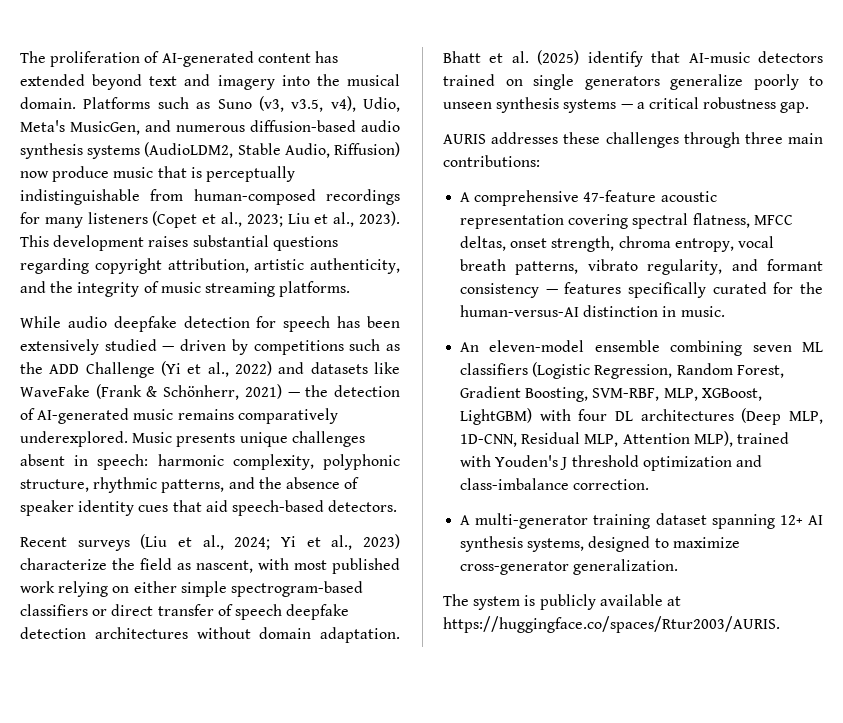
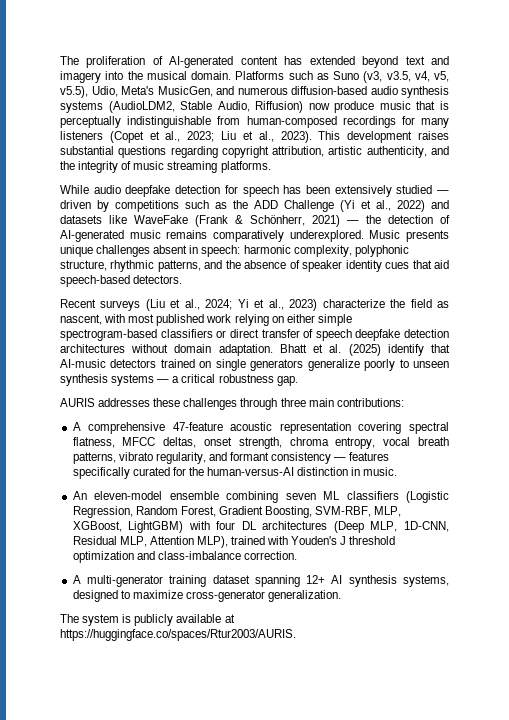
[330,96,356,112] v4), -> [414,71,449,82] [60,86,88,98] v4, v5, v5.5),

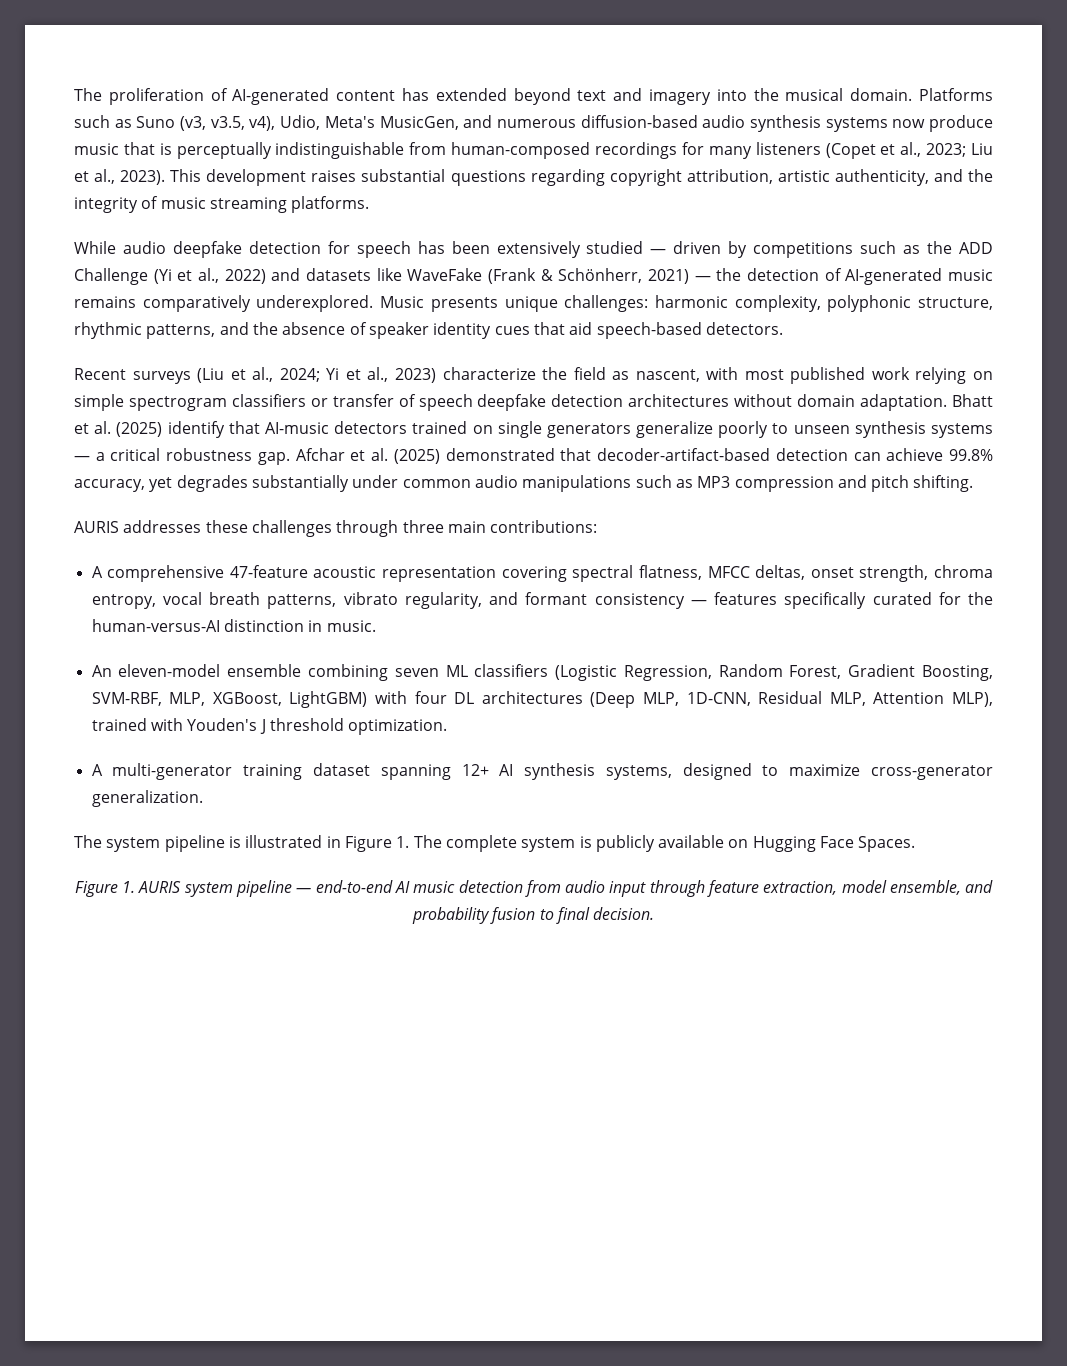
[414,71,449,82] [60,86,88,98] v4, v5, v5.5), -> [249,116,276,131] v4),
[108,101,304,113] (AudioLDM2, Stable Audio, Riffusion) -> (888, 124) none
[96,245,241,257] challenges absent in speech: -> [564,295,649,312] challenges:
[286,314,352,326] [60,329,157,341] either simple spectrogram-based -> [74,394,227,411] simple spectrogram
[229,329,259,338] direct -> (328, 402) none
(298, 381) none -> [295,448,994,464] [74,475,974,492] Afchar et al. (2025) demonstrated that decoder-artifact-based detection can achieve 99.8% accuracy, yet degrades substantially under common audio manipulations such as MP3 compression and pitch shifting.
[72,551,297,563] optimization and class-imbalance correction. -> [348,719,448,735] optimization.
[122,614,235,626] [60,629,296,641] is publicly available at https://huggingface.co/spaces/Rtur2003/AURIS. -> [164,835,916,852] [74,880,994,897] [411,907,655,924] pipeline is illustrated in Figure 1. The complete system is publicly available on Hugging Face Spaces. // Figure 1. AURIS system pipeline — end-to-end AI music detection from audio input through feature extraction, model ensemble, and probability fusion to final decision.

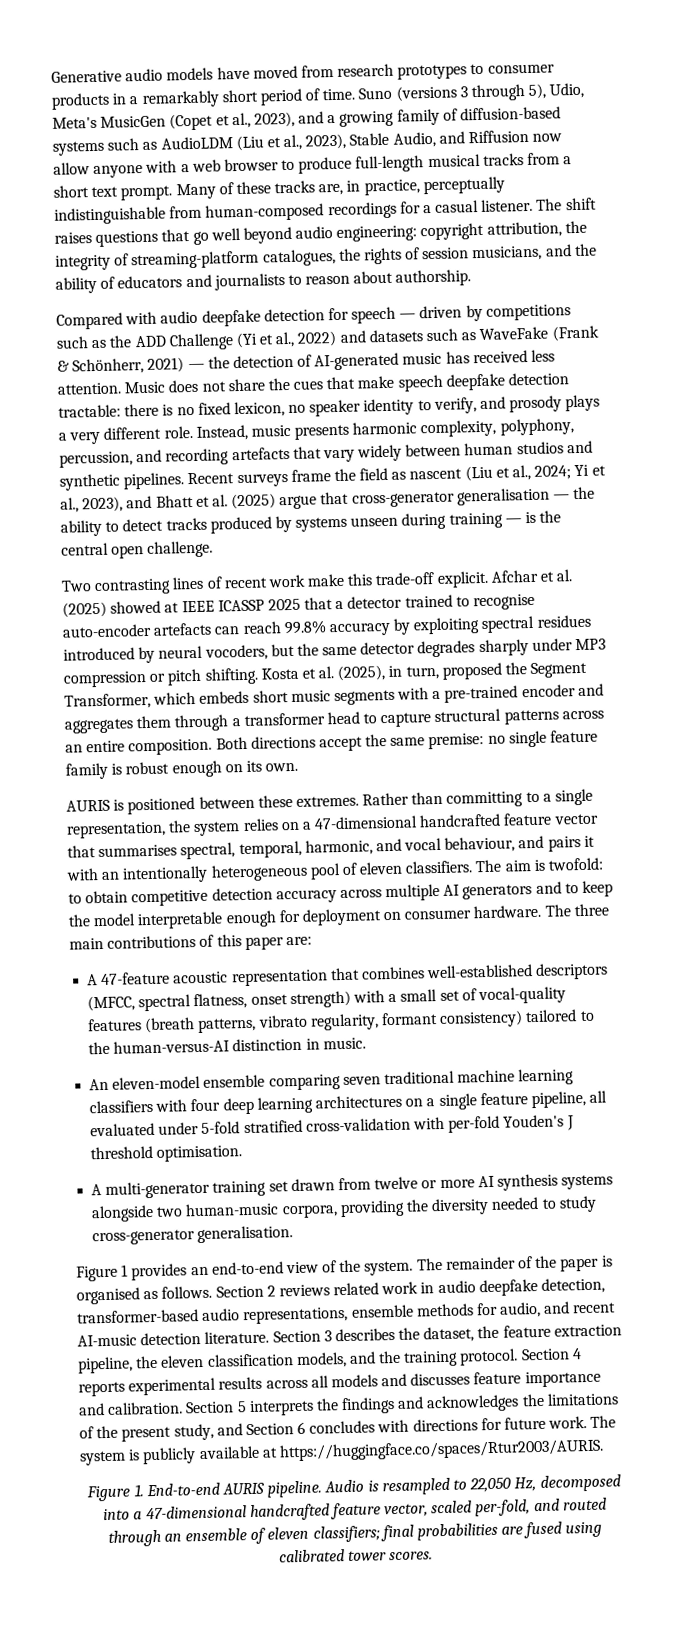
[74,88,993,105] [74,115,993,132] [74,142,172,155] The proliferation of AI-generated content has extended beyond text and imagery into the musical domain. Platforms such as Suno (v3, v3.5, v4), Udio, Meta's MusicGen, and numerous diffusion-based audio synthesis systems now produce music that is -> [51,63,555,83] [51,82,585,110] [52,106,562,131] [52,129,563,156] [53,152,573,178] [53,179,420,201] Generative audio models have moved from research prototypes to consumer products in a remarkably short period of time. Suno (versions 3 through 5), Udio, Meta's MusicGen (Copet et al., 2023), and a growing family of diffusion-based systems such as AudioLDM (Liu et al., 2023), Stable Audio, and Riffusion now allow anyone with a web browser to produce full-length musical tracks from a short text prompt. Many of these tracks are, in practice,
[708,142,994,159] [74,169,993,186] [74,196,370,213] [74,241,116,254] many listeners (Copet et al., 2023; Liu et al., 2023). This development raises substantial questions regarding copyright attribution, artistic authenticity, and the integrity of music streaming platforms. // While -> [422,197,597,214] [54,220,587,247] [55,243,597,271] [55,269,472,294] [56,311,158,330] a casual listener. The shift raises questions that go well beyond audio engineering: copyright attribution, the integrity of streaming-platform catalogues, the rights of session musicians, and the ability of educators and journalists to reason about authorship. // Compared with
[417,241,644,258] has been extensively studied -> (397, 315) none
[376,268,402,281] like -> [426,328,477,342] such as
[74,295,994,312] [74,322,783,339] [74,368,191,384] remains comparatively underexplored. Music presents unique challenges: harmonic complexity, polyphonic structure, rhythmic patterns, and the absence of speaker identity cues that aid speech-based detectors. // Recent surveys -> [445,349,556,364] [57,372,570,395] [58,394,601,418] [58,418,574,445] [59,440,593,468] [59,467,463,491] has received less attention. Music does not share the cues that make speech deepfake detection tractable: there is no fixed lexicon, no speaker identity to verify, and prosody plays a very different role. Instead, music presents harmonic complexity, polyphony, percussion, and recording artefacts that vary widely between human studios and synthetic pipelines. Recent surveys frame the field as nascent
[394,367,993,384] [74,394,993,411] [74,421,993,438] [74,448,994,465] [74,475,693,492] 2023) characterize the field as nascent, with most published work relying on simple spectrogram classifiers or transfer of speech deepfake detection architectures without domain adaptation. Bhatt et al. (2025) identify that AI-music detectors trained on single generators generalize poorly to unseen synthesis systems — a critical robustness gap. Afchar et al. (2025) demonstrated that decoder-artifact-based detection can achieve 99.8% accuracy, yet degrades substantially under common audio manipulations such as -> [82,486,596,513] [60,510,562,537] [61,540,214,559] [61,569,573,596] [62,593,536,618] [62,614,591,638] [63,638,573,664] 2023), and Bhatt et al. (2025) argue that cross-generator generalisation — the ability to detect tracks produced by systems unseen during training — is the central open challenge. // Two contrasting lines of recent work make this trade-off explicit. Afchar et al. (2025) showed at IEEE ICASSP 2025 that a detector trained to recognise auto-encoder artefacts can reach 99.8% accuracy by exploiting spectral residues introduced by neural vocoders, but the same detector degrades sharply under
[837,475,867,488] and -> [149,673,166,682] or
[74,520,598,537] [91,565,225,582] // AURIS addresses these challenges through three main contributions: // A comprehensive -> [260,661,588,682] [64,683,604,710] [64,708,604,734] [65,729,599,756] [65,760,299,780] [66,788,594,815] [66,812,599,839] [67,835,595,860] [66,857,604,884] [68,880,614,907] [68,903,609,930] [69,934,312,951] [87,974,99,986] Kosta et al. (2025), in turn, proposed the Segment Transformer, which embeds short music segments with a pre-trained encoder and aggregates them through a transformer head to capture structural patterns across an entire composition. Both directions accept the same premise: no single feature family is robust enough on its own. // AURIS is positioned between these extremes. Rather than committing to a single representation, the system relies on a 47-dimensional handcrafted feature vector that summarises spectral, temporal, harmonic, and vocal behaviour, and pairs it with an intentionally heterogeneous pool of eleven classifiers. The aim is twofold: to obtain competitive detection accuracy across multiple AI generators and to keep the model interpretable enough for deployment on consumer hardware. The three main contributions of this paper are: // A
[501,565,994,582] [91,592,961,609] covering spectral flatness, MFCC deltas, onset strength, chroma entropy, vocal breath patterns, vibrato regularity, and formant consistency — features specifically curated for -> [329,962,609,981] [87,986,566,1012] [87,1009,595,1034] that combines well-established descriptors (MFCC, spectral flatness, onset strength) with a small set of vocal-quality features (breath patterns, vibrato regularity, formant consistency) tailored to
[307,664,993,681] [91,691,993,708] [91,718,183,731] combining seven ML classifiers (Logistic Regression, Random Forest, Gradient Boosting, SVM-RBF, MLP, XGBoost, LightGBM) with four DL architectures (Deep MLP, 1D-CNN, Residual MLP, Attention MLP), trained with -> [268,1068,575,1091] [89,1090,608,1115] [90,1115,501,1137] comparing seven traditional machine learning classifiers with four deep learning architectures on a single feature pipeline, all evaluated under 5-fold stratified cross-validation with per-fold
[348,719,448,735] optimization. -> [156,1145,243,1162] optimisation.
[312,763,993,780] [91,790,203,807] [74,835,916,852] [74,880,994,897] [411,907,655,924] dataset spanning 12+ AI synthesis systems, designed to maximize cross-generator generalization. // The system pipeline is illustrated in Figure 1. The complete system is publicly available on Hugging Face Spaces. // Figure 1. AURIS system pipeline — end-to-end AI music detection from audio input through feature extraction, model ensemble, and probability fusion to final decision. -> [268,1173,614,1192] [91,1195,597,1223] [92,1225,294,1246] [76,1255,613,1282] [76,1277,606,1305] [77,1301,617,1325] [77,1324,622,1347] [78,1348,582,1374] [78,1370,601,1397] [78,1392,619,1417] [79,1415,617,1442] [79,1438,604,1466] [86,1474,621,1502] [103,1497,607,1522] [107,1521,603,1547] [278,1549,434,1563] set drawn from twelve or more AI synthesis systems alongside two human-music corpora, providing the diversity needed to study cross-generator generalisation. // Figure 1 provides an end-to-end view of the system. The remainder of the paper is organised as follows. Section 2 reviews related work in audio deepfake detection, transformer-based audio representations, ensemble methods for audio, and recent AI-music detection literature. Section 3 describes the dataset, the feature extraction pipeline, the eleven classification models, and the training protocol. Section 4 reports experimental results across all models and discusses feature importance and calibration. Section 5 interprets the findings and acknowledges the limitations of the present study, and Section 6 concludes with directions for future work. The system is publicly available at https://huggingface.co/spaces/Rtur2003/AURIS. // Figure 1. End-to-end AURIS pipeline. Audio is resampled to 22,050 Hz, decomposed into a 47-dimensional handcrafted feature vector, scaled per-fold, and routed through an ensemble of eleven classifiers; final probabilities are fused using calibrated tower scores.

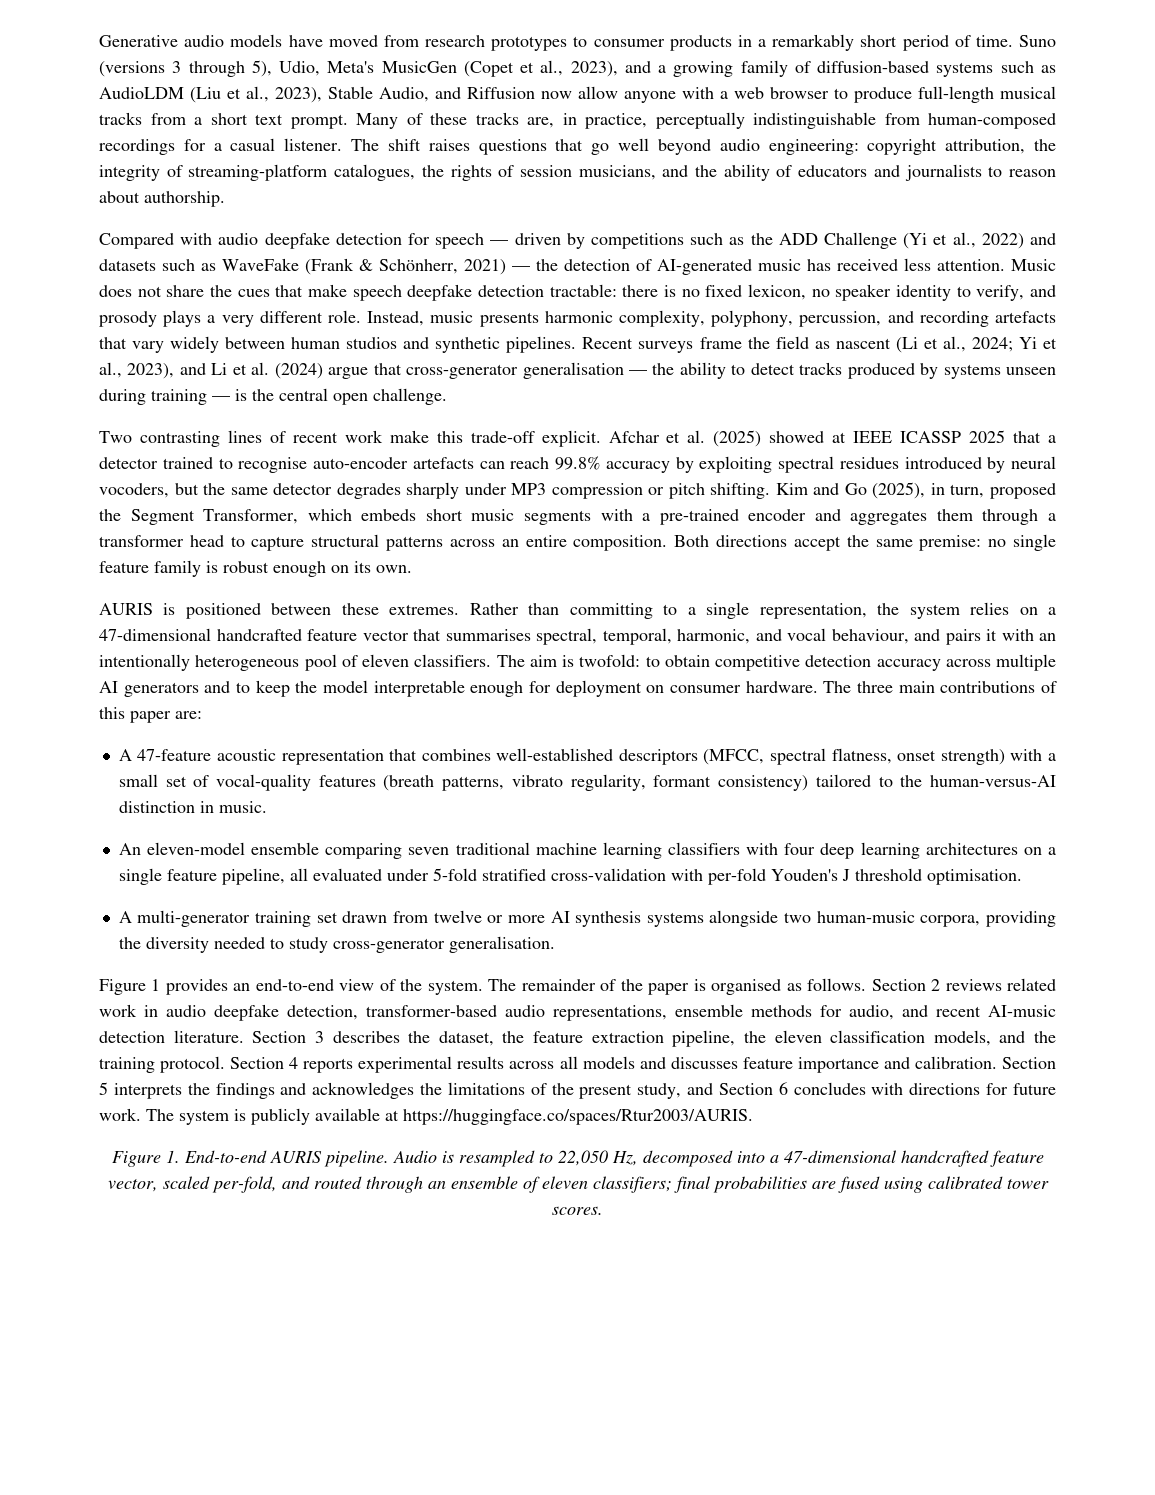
[464,465,493,482] (Liu -> [895,337,918,353] (Li
[155,493,277,510] Bhatt et al. (2025) -> [211,362,323,379] Li et al. (2024)
[260,666,335,680] Kosta et al. -> [775,483,867,495] Kim and Go

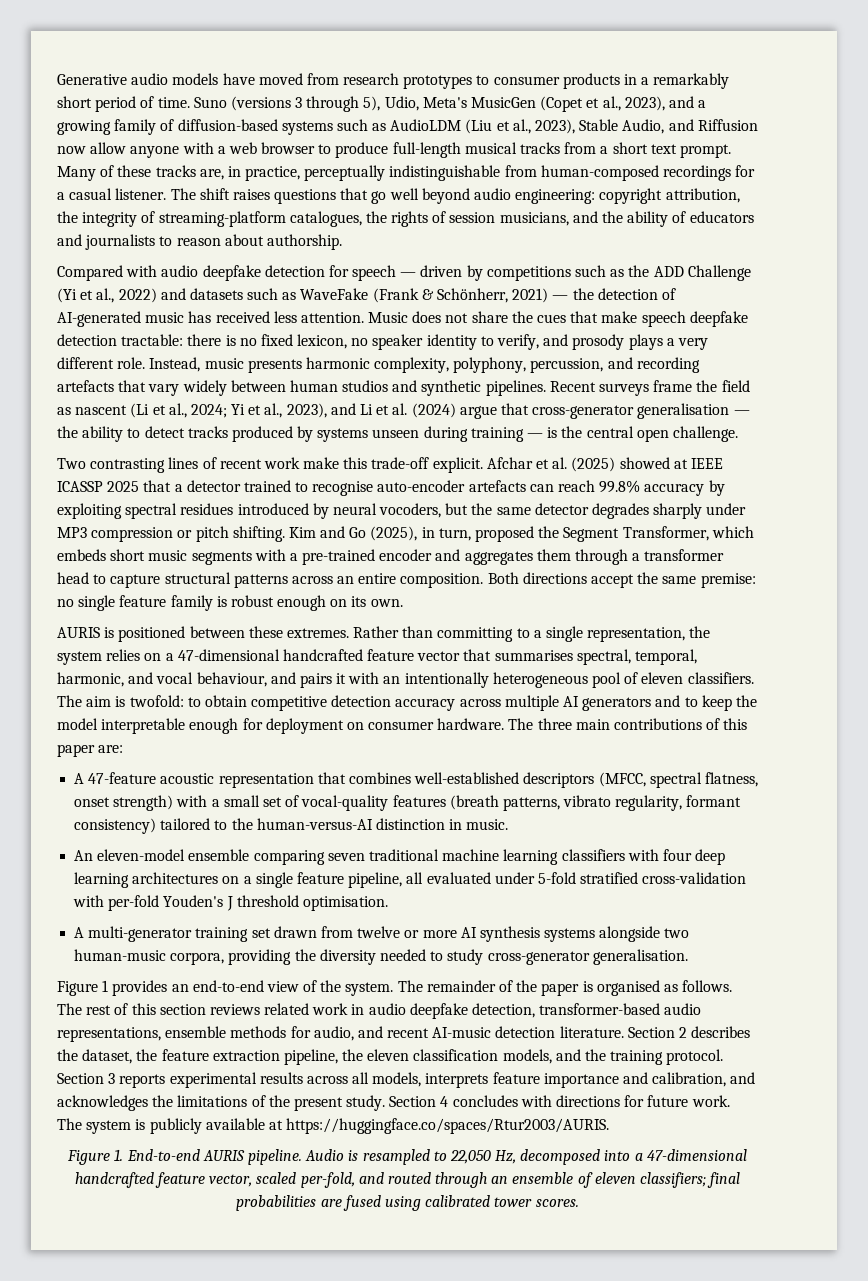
[871,979,941,991] Section 2 -> [57,1003,206,1015] The rest of this section
[314,1031,324,1043] 3 -> [679,1027,688,1038] 2
[289,1057,299,1069] 4 -> [108,1073,116,1084] 3
[582,1056,1056,1073] [99,1082,275,1099] models and discusses feature importance and calibration. Section 5 interprets the findings -> [372,1072,727,1088] models, interprets feature importance and calibration,
[637,1082,788,1099] study, and Section 6 -> [346,1095,449,1111] study. Section 4

